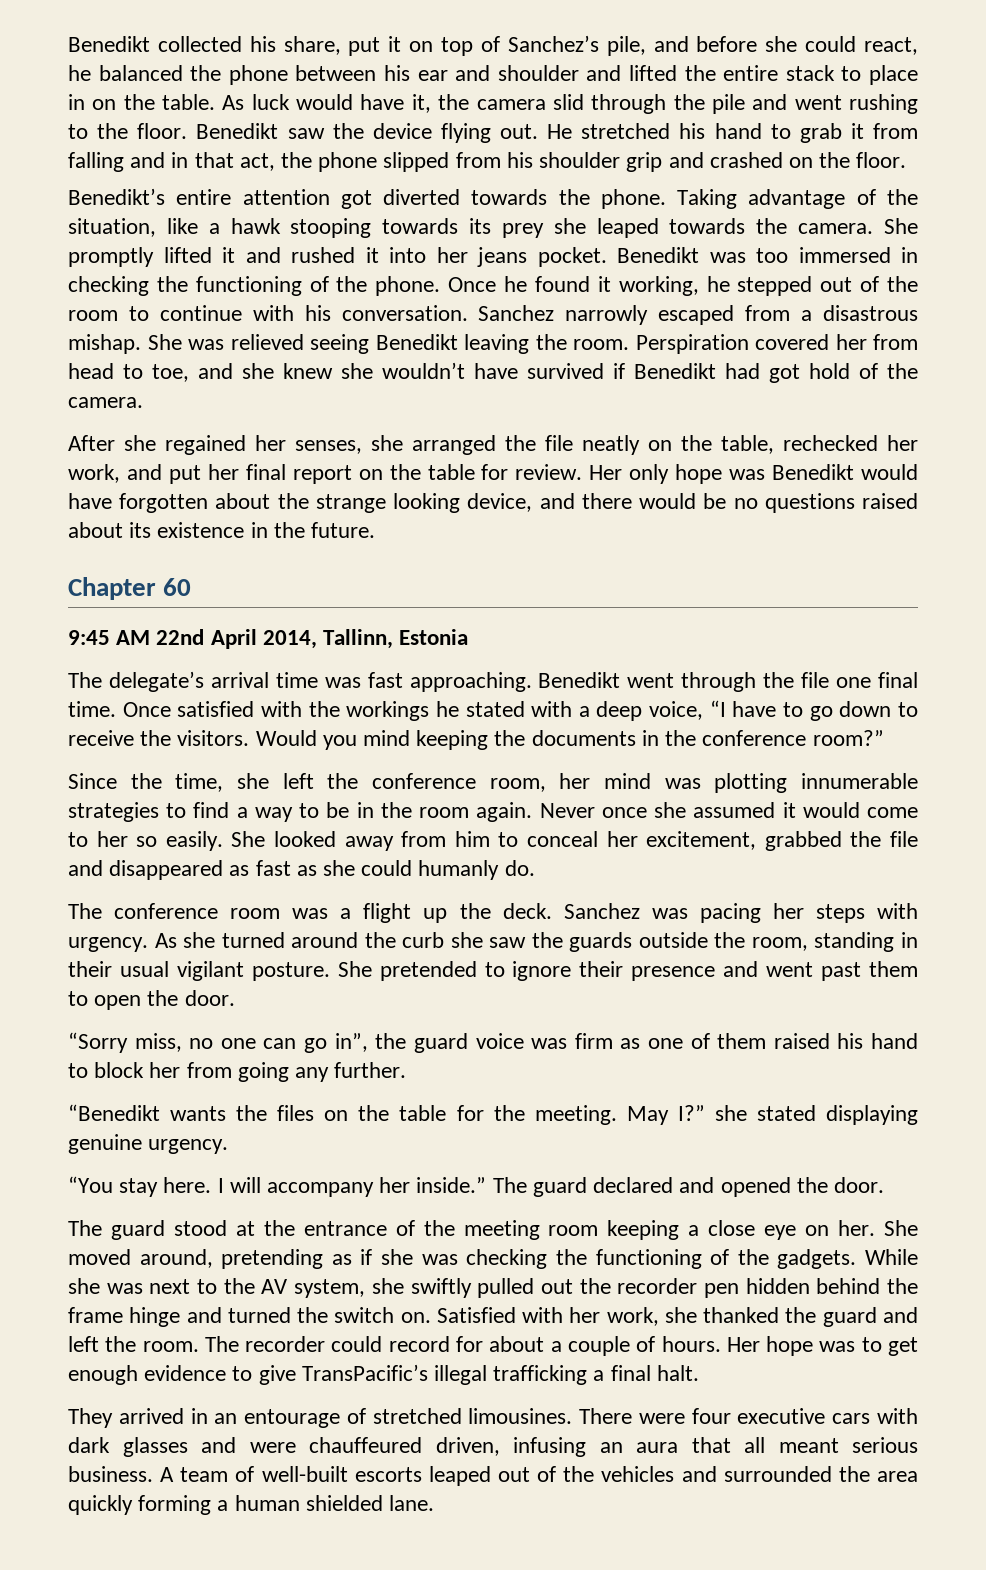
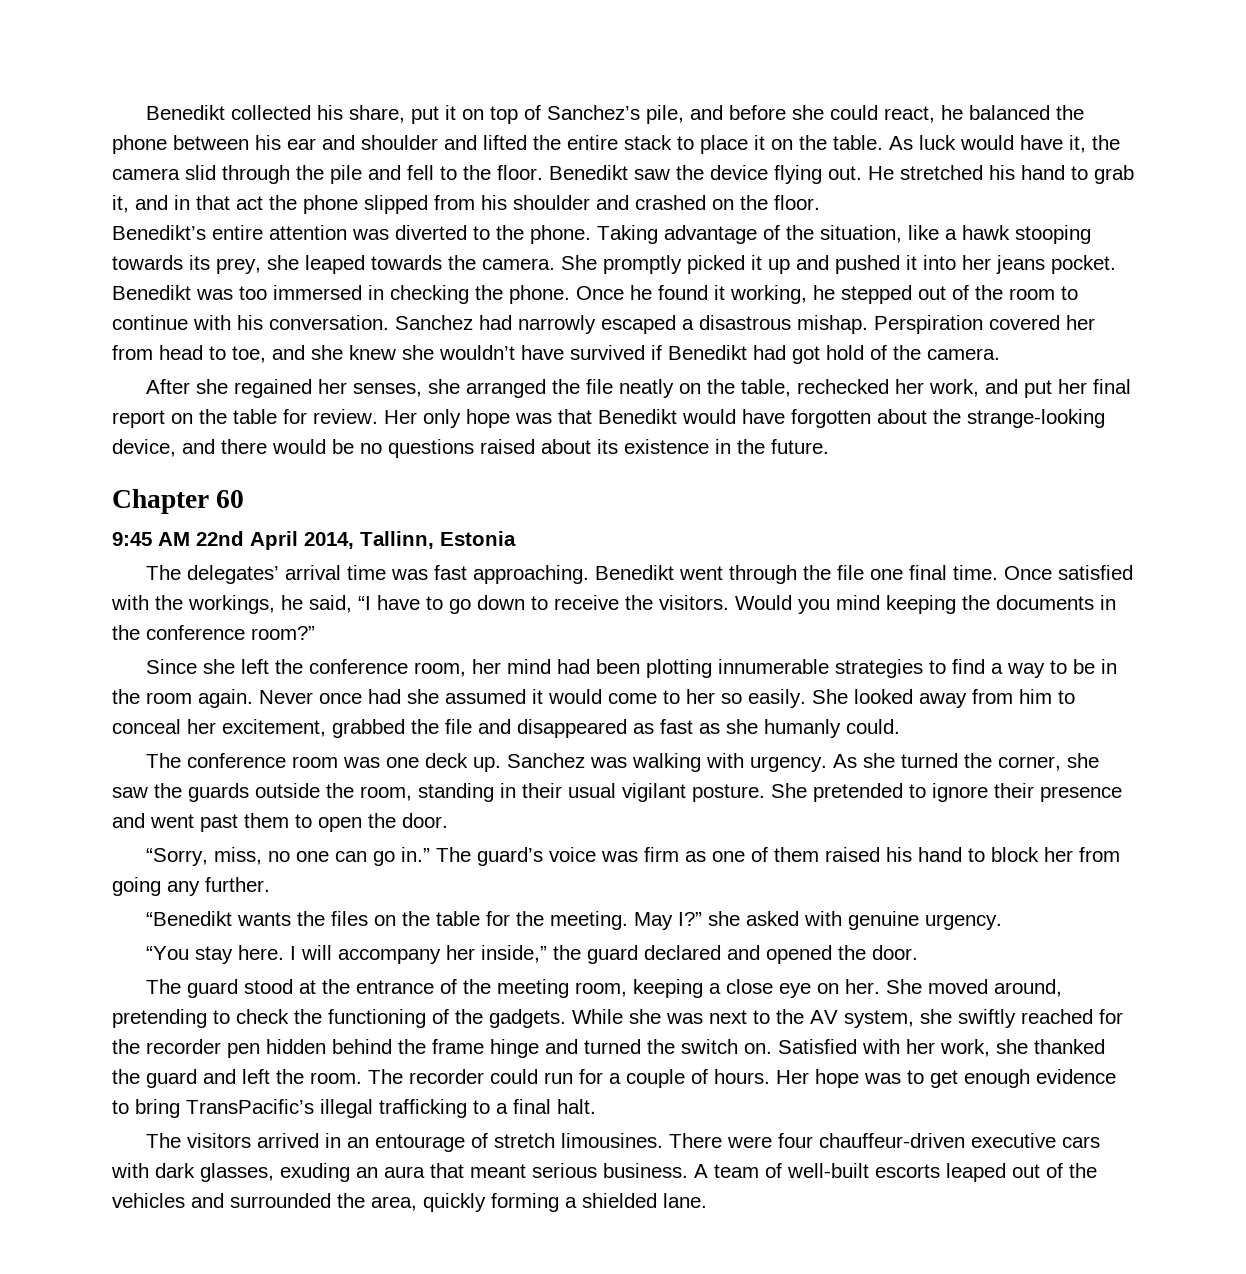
[68,94,85,110] in -> [754,135,765,150] it
[794,94,919,114] went rushing -> [407,165,434,180] fell
[850,123,918,139] [68,152,124,172] it from falling -> [112,195,129,213] it,
[239,153,275,171] act, -> [236,196,263,210] act
[626,152,663,172] grip -> (590, 202) none
[340,189,548,209] got diverted towards -> [352,225,490,240] was diverted to
[501,223,544,238] prey -> [216,258,261,274] prey,
[163,247,355,263] lifted it and rushed -> [687,255,900,274] picked it up and pushed
[195,276,368,296] functioning of the -> (503, 292) none
(555, 313) none -> [479,315,512,330] had
[745,305,791,321] from -> (676, 324) none
[147,334,629,354] She was relieved seeing Benedikt leaving the room. -> (868, 324) none
(766, 474) none -> [558,409,592,424] that
[315,493,461,513] strange looking -> [967,409,1105,428] strange-looking
[108,671,204,692] delegate’s -> [186,565,279,584] delegates’
[346,701,704,721] workings he stated with a deep voice, -> [188,595,352,614] workings, he said,
[130,773,224,792] the time, -> (197, 666) none
[664,778,701,789] was -> [556,659,640,674] had been
(647, 812) none -> [368,689,401,704] had
[361,860,535,880] could humanly do. -> [764,719,900,738] humanly could.
[340,903,865,923] a flight up the deck. Sanchez was pacing her steps -> [385,753,701,772] one deck up. Sanchez was walking
[291,932,445,948] around the curb -> [963,753,1061,771] the corner,
[68,1032,128,1053] “Sorry -> [145,848,208,866] “Sorry,
[334,1033,468,1053] in”, the guard -> [400,847,543,866] in.” The guard’s
[756,1105,918,1125] stated displaying -> [745,911,842,926] asked with
[416,1177,527,1193] inside.” The -> [480,945,581,963] inside,” the
[548,1225,599,1236] room -> [574,982,627,997] room,
[331,1249,548,1269] as if she was checking -> [213,1009,289,1024] to check
[477,1278,573,1298] pulled out -> [1021,1009,1123,1024] reached for
[388,1336,545,1352] record for about -> [544,1069,603,1084] run for
[258,1365,296,1385] give -> [135,1099,180,1118] bring
(588, 1375) none -> [473,1100,490,1114] to
[68,1408,113,1428] They -> [145,1133,251,1148] The visitors
[372,1408,462,1424] stretched -> [493,1133,555,1148] stretch
(731, 1416) none -> [818,1133,965,1148] chauffeur-driven
[122,1437,586,1457] glasses and were chauffeured driven, infusing -> [200,1163,350,1182] glasses, exuding
[744,1437,765,1453] all -> (464, 1170) none
[877,1471,918,1482] area -> [371,1196,417,1211] area,
[234,1495,300,1511] human -> (577, 1202) none

